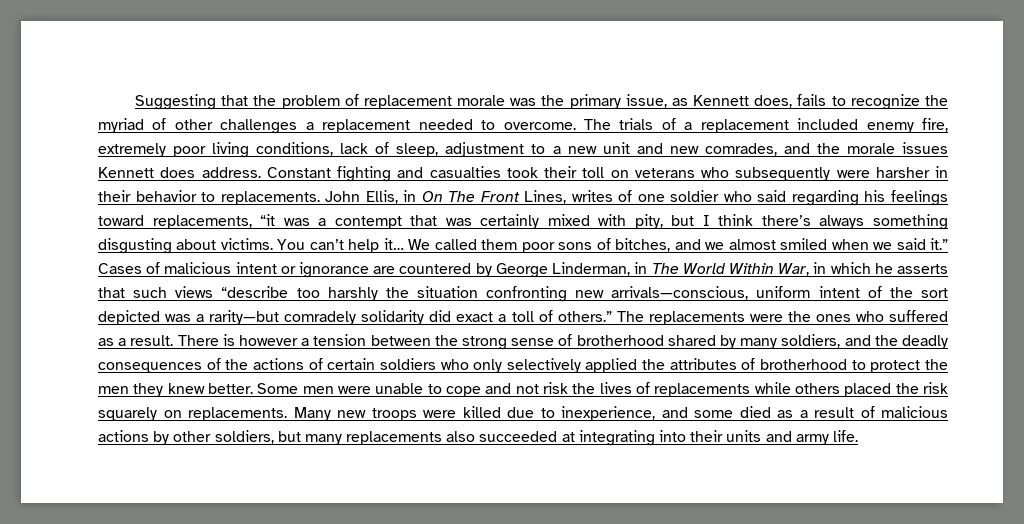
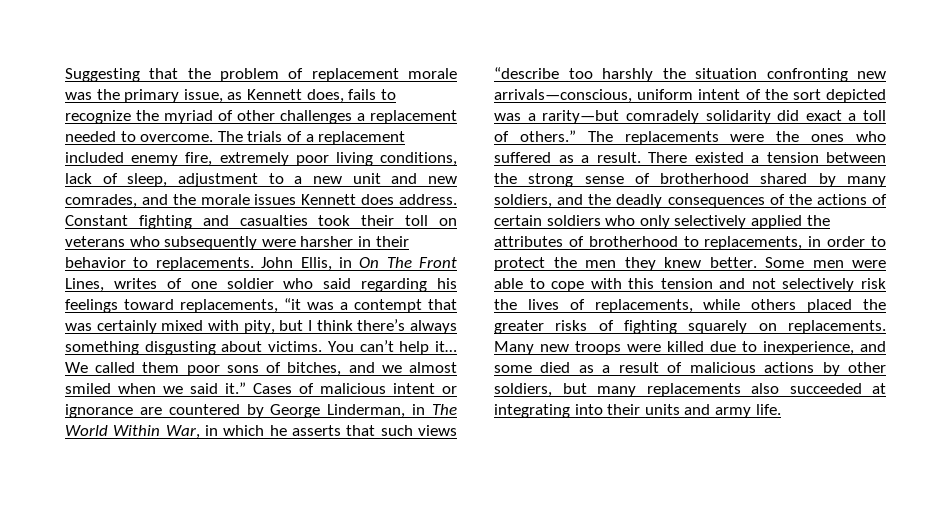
[222,334,298,346] is however -> [694,152,744,163] existed
(866, 365) none -> [704,236,886,250] replacements, in order to
[375,383,424,394] unable -> [494,278,523,289] able
(481, 391) none -> [590,278,713,289] with this tension
(539, 389) none -> [782,278,855,292] selectively
[654,383,751,397] replacements -> [594,299,693,313] replacements,
[923,382,949,394] risk -> [494,320,677,334] greater risks of fighting

